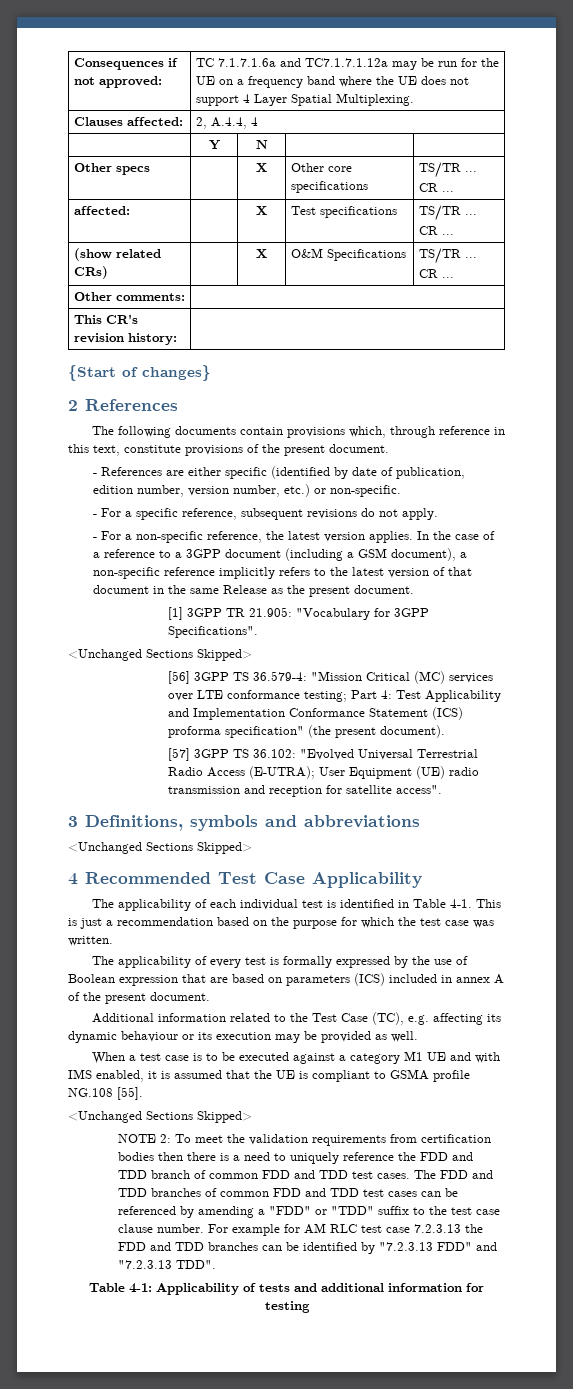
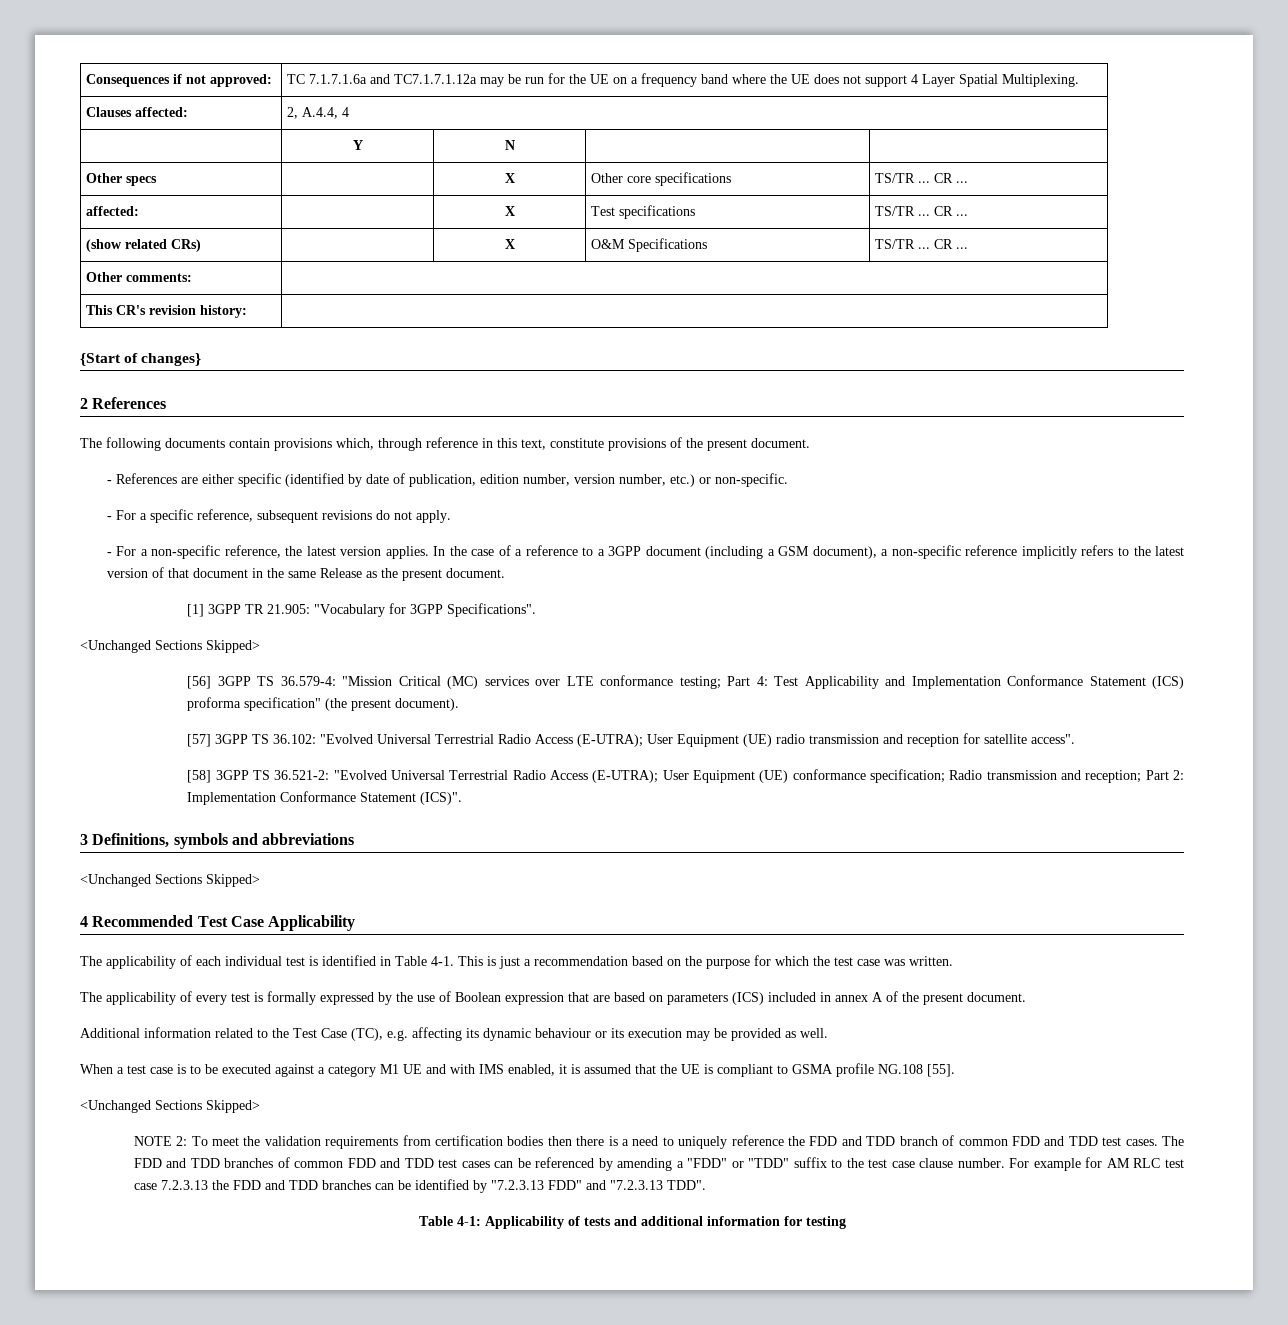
(443, 789) none -> [187,769,1185,783] [187,791,463,805] // [58] 3GPP TS 36.521-2: "Evolved Universal Terrestrial Radio Access (E-UTRA); User Equipment (UE) conformance specification; Radio transmission and reception; Part 2: Implementation Conformance Statement (ICS)".

